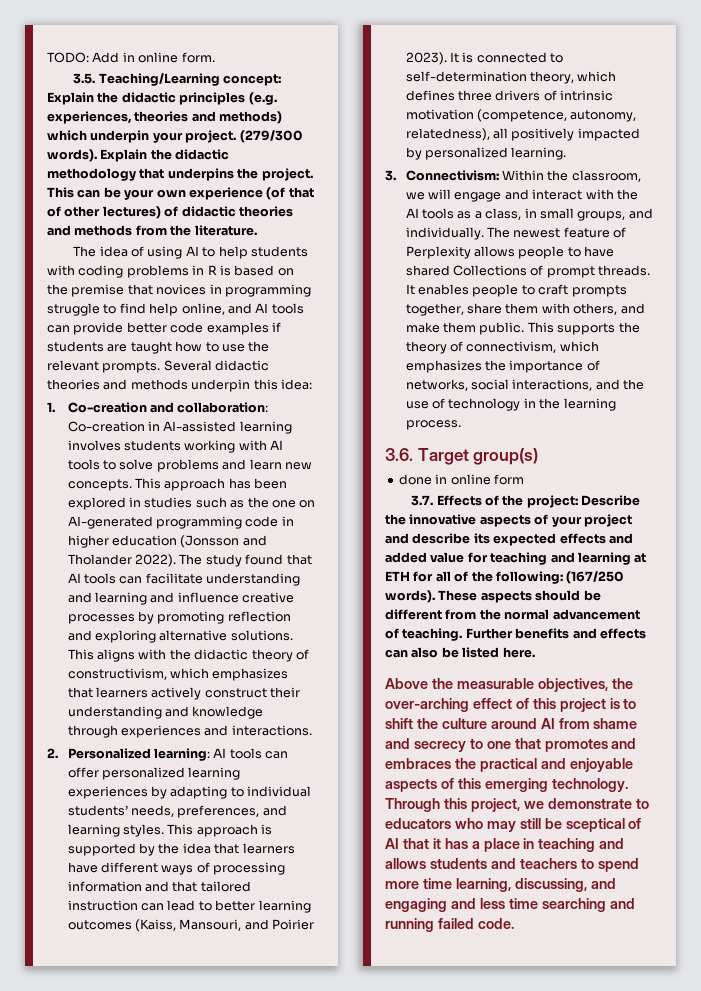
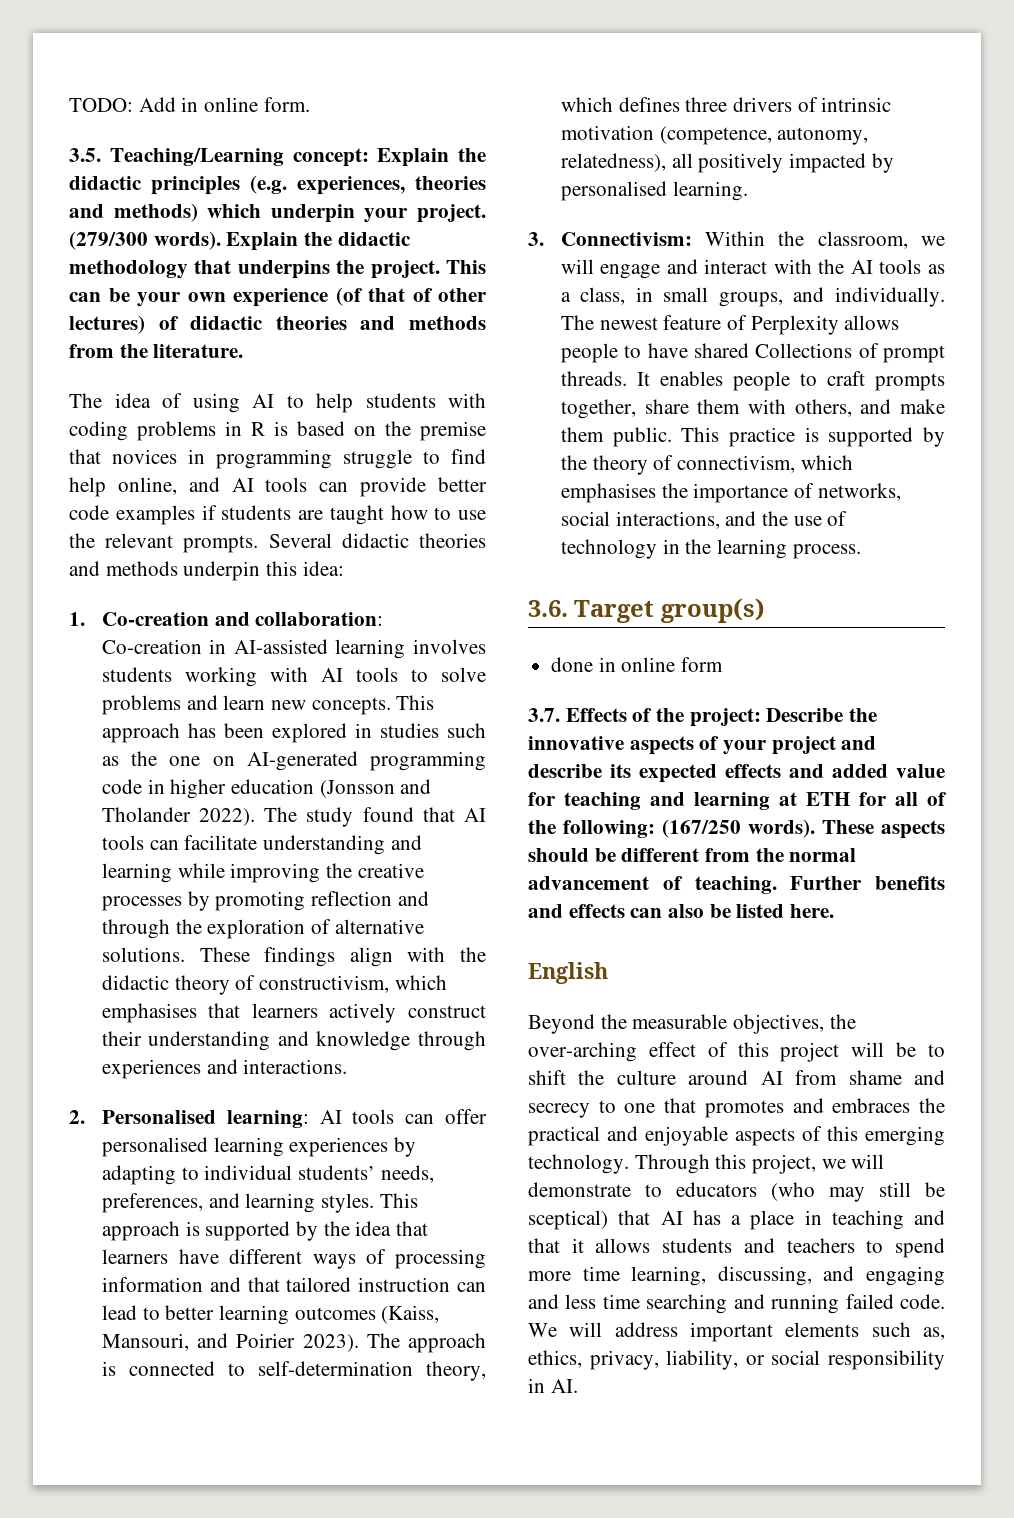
[150,592,239,603] and influence -> [177,863,352,883] while improving the
[95,630,293,643] [67,649,136,662] exploring alternative solutions. This aligns -> [101,919,424,939] [101,947,393,967] through the exploration of alternative solutions. These findings align
[212,668,289,681] emphasizes -> [101,1003,197,1023] emphasises
[67,748,151,759] Personalized -> [101,1110,216,1124] Personalised
[102,767,186,780] personalized -> [101,1137,208,1157] personalised
[450,52,460,63] It -> [366,1333,486,1353] The approach
[425,147,509,160] personalized -> [560,181,667,201] personalised
[557,323,616,335] supports -> [728,427,945,447] practice is supported by
[405,360,482,373] emphasizes -> [560,483,656,503] emphasises
[385,678,428,689] Above -> [528,962,608,984] [528,1014,595,1034] English // Beyond
[609,698,620,709] is -> [851,1042,917,1057] will be
(544, 805) none -> [851,1154,885,1169] will
[454,818,483,829] who -> [771,1182,815,1201] (who
[565,818,642,832] [385,838,441,849] sceptical of AI that it -> [528,1210,683,1230] sceptical) that AI
(625, 843) none -> [528,1238,584,1253] that it
(514, 923) none -> [528,1322,945,1342] [528,1350,945,1370] [528,1378,578,1393] We will address important elements such as, ethics, privacy, liability, or social responsibility in AI.

